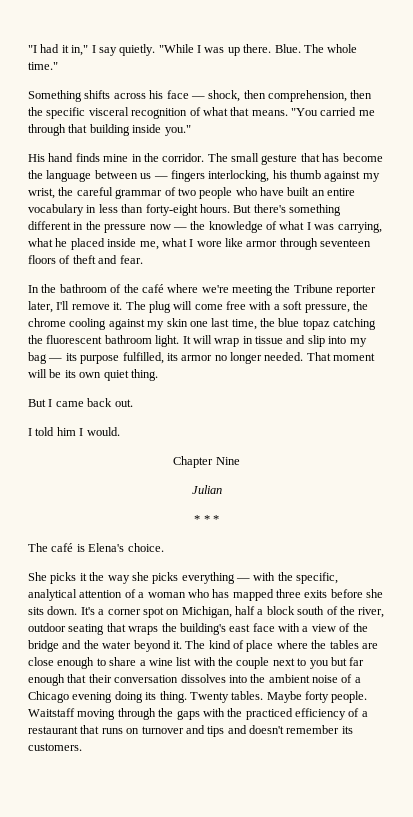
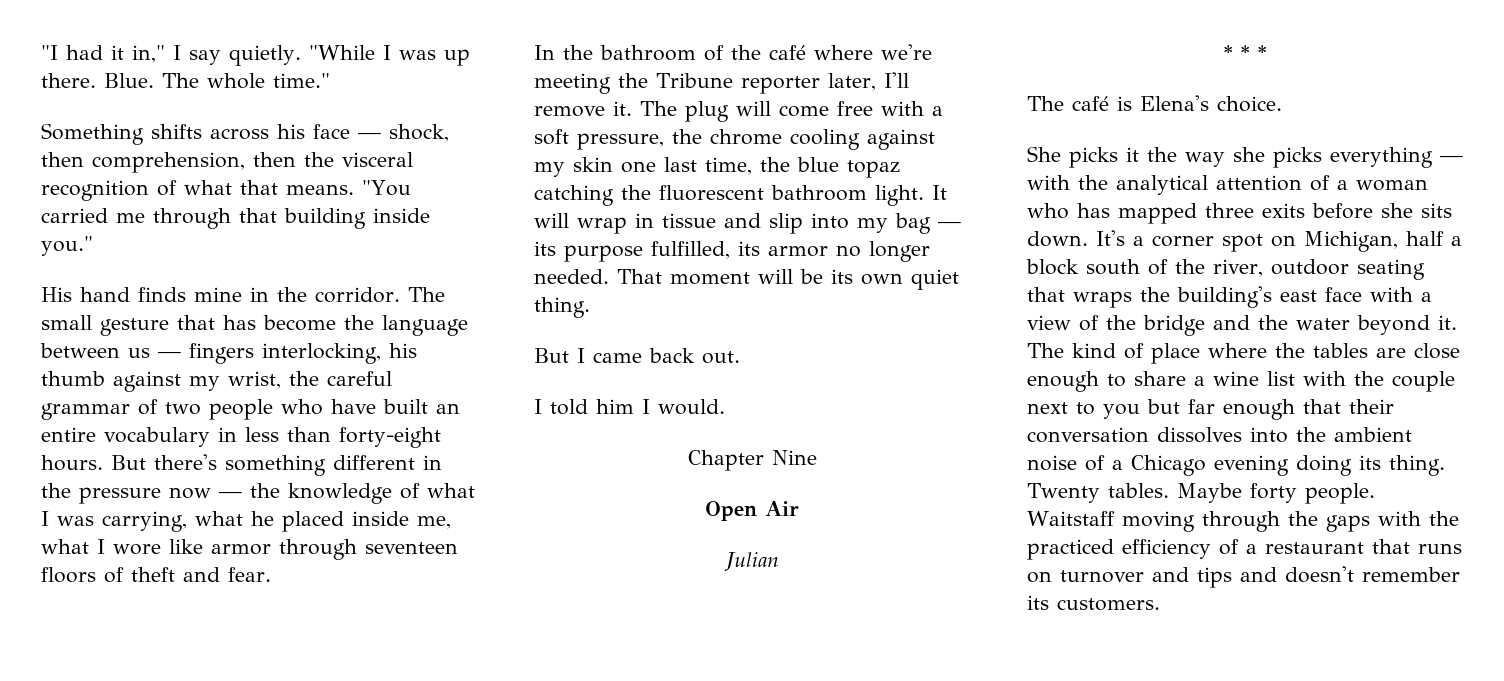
[46,107,86,119] specific -> (334, 159) none
(240, 461) none -> [705,501,799,521] // Open Air
[296,572,339,584] specific, -> (1108, 182) none

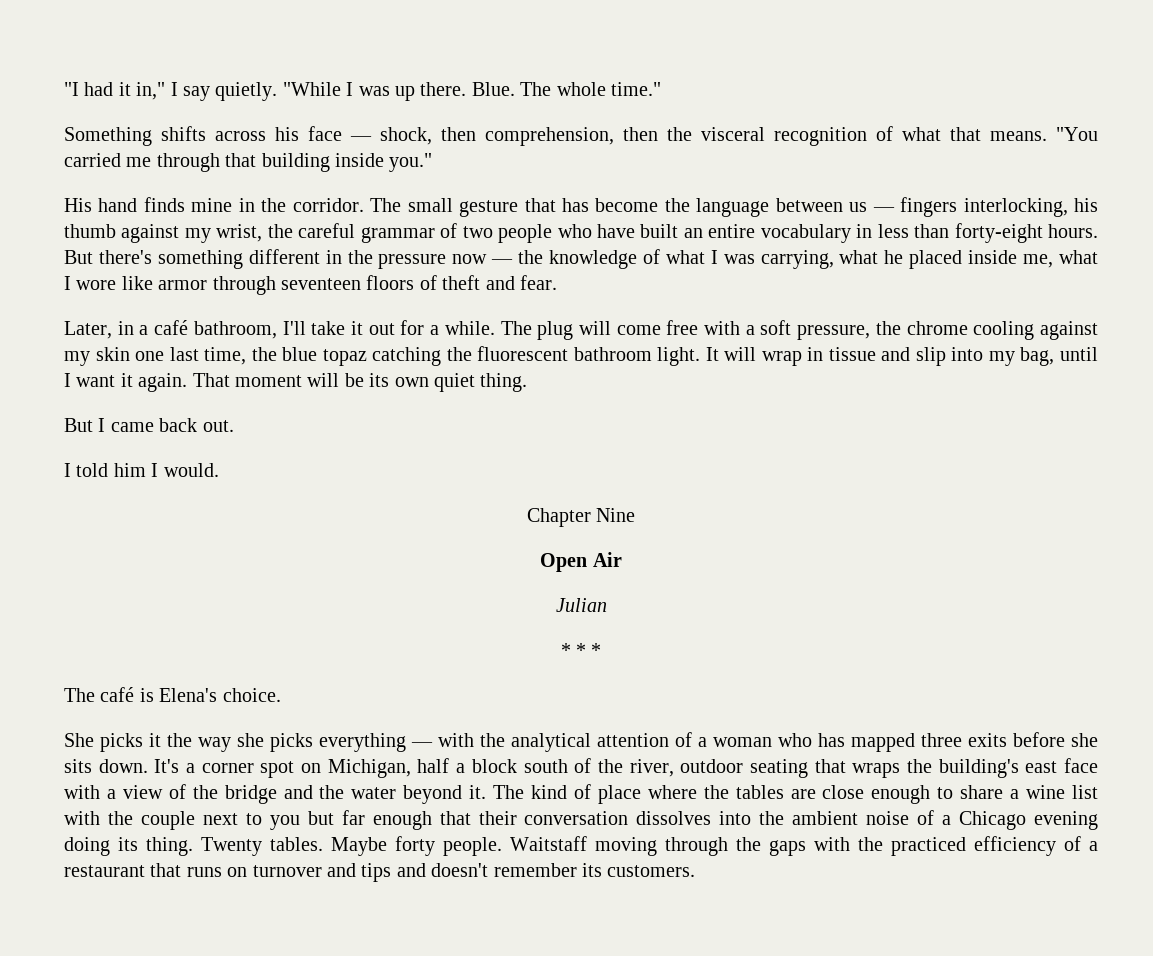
[534,44,932,61] [534,72,909,94] [534,101,632,117] In the bathroom of the café where we're meeting the Tribune reporter later, I'll remove it. -> [64,320,495,339] Later, in a café bathroom, I'll take it out for a while.
[895,213,961,234] [534,241,930,262] [534,269,609,284] bag — its purpose fulfilled, its armor no longer needed. -> [1020,347,1098,366] [64,373,188,392] bag, until I want it again.

